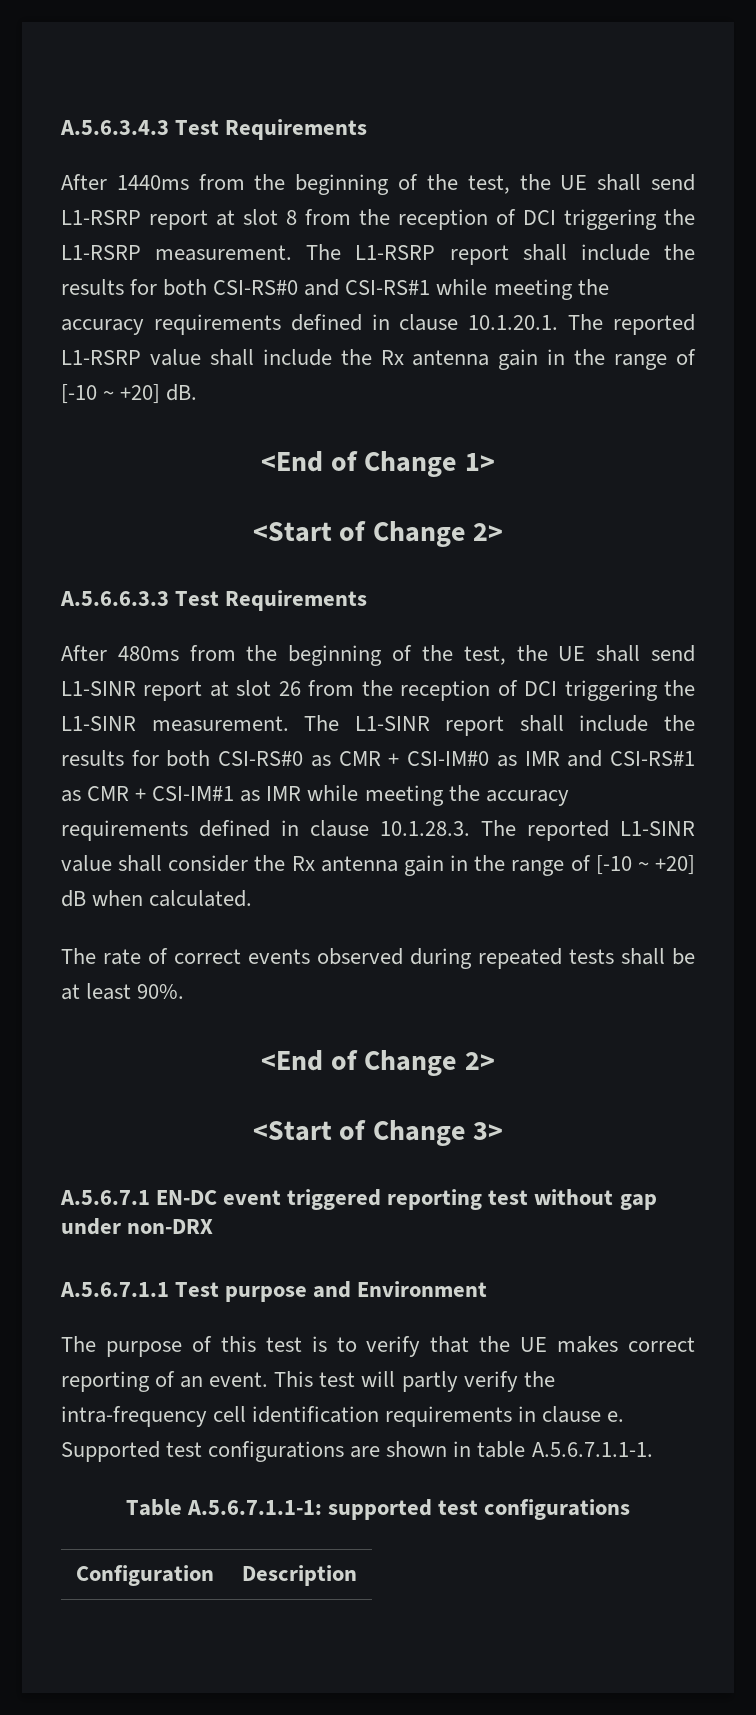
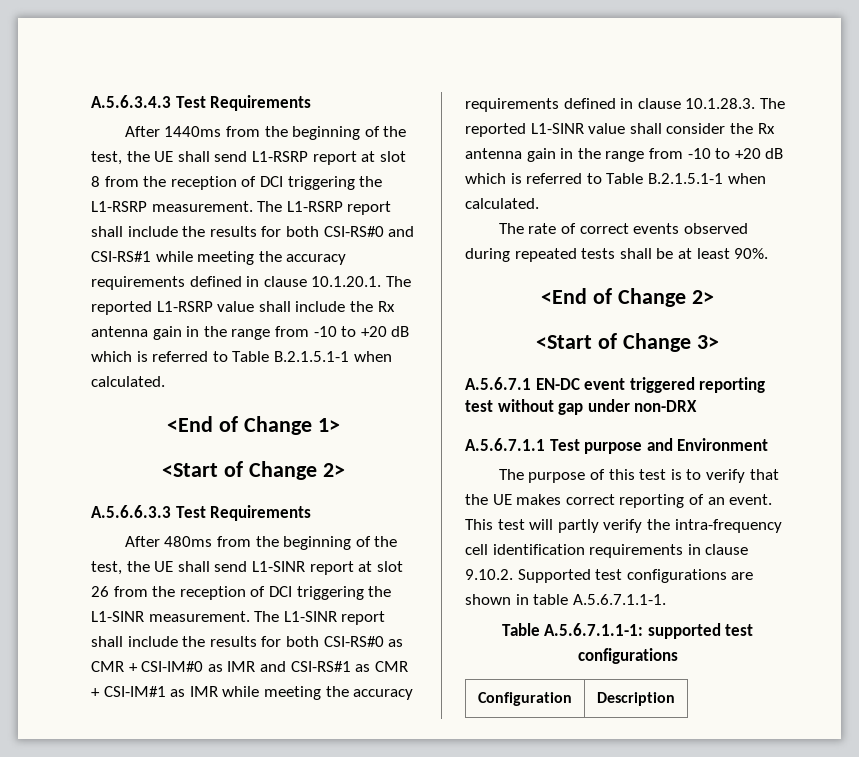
[675,349,696,365] [61,384,198,404] of [-10 ~ +20] dB. -> [274,326,410,337] [91,351,392,362] [91,376,165,387] from -10 to +20 dB which is referred to Table B.2.1.5.1-1 when calculated.
[570,855,695,875] [61,890,86,907] of [-10 ~ +20] dB -> [648,148,784,159] [465,173,723,184] from -10 to +20 dB which is referred to Table B.2.1.5.1-1
[607,1411,625,1422] e. -> [465,569,513,580] 9.10.2.

